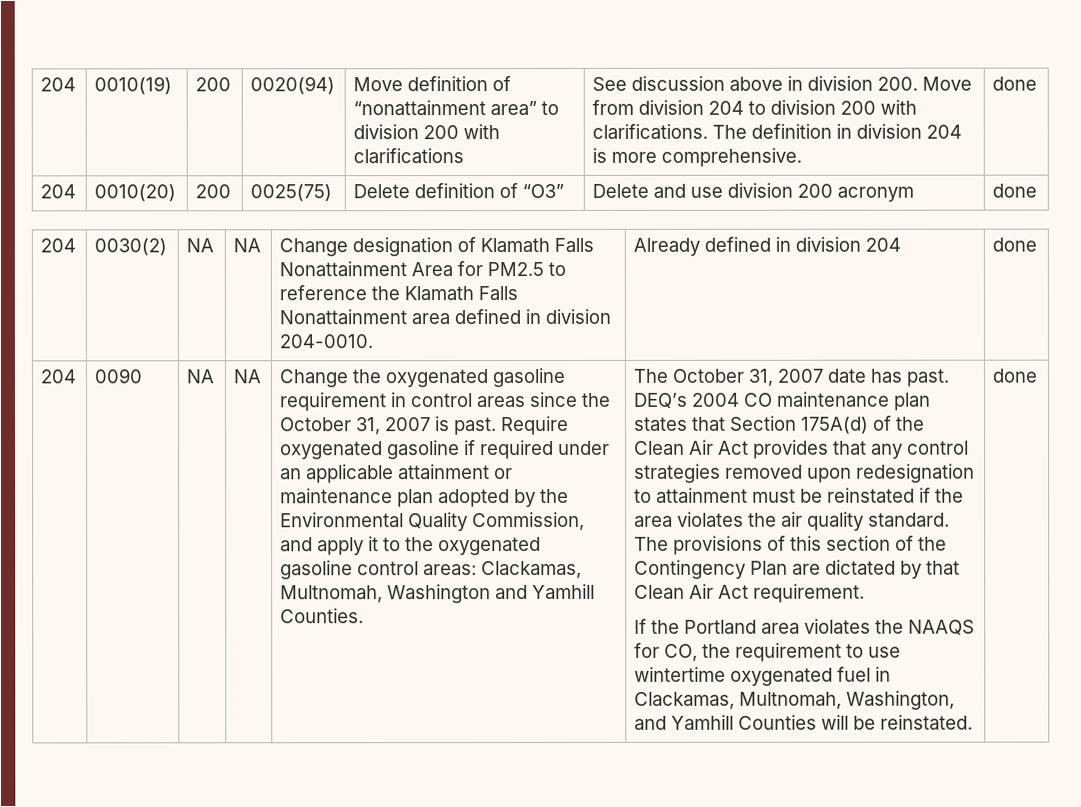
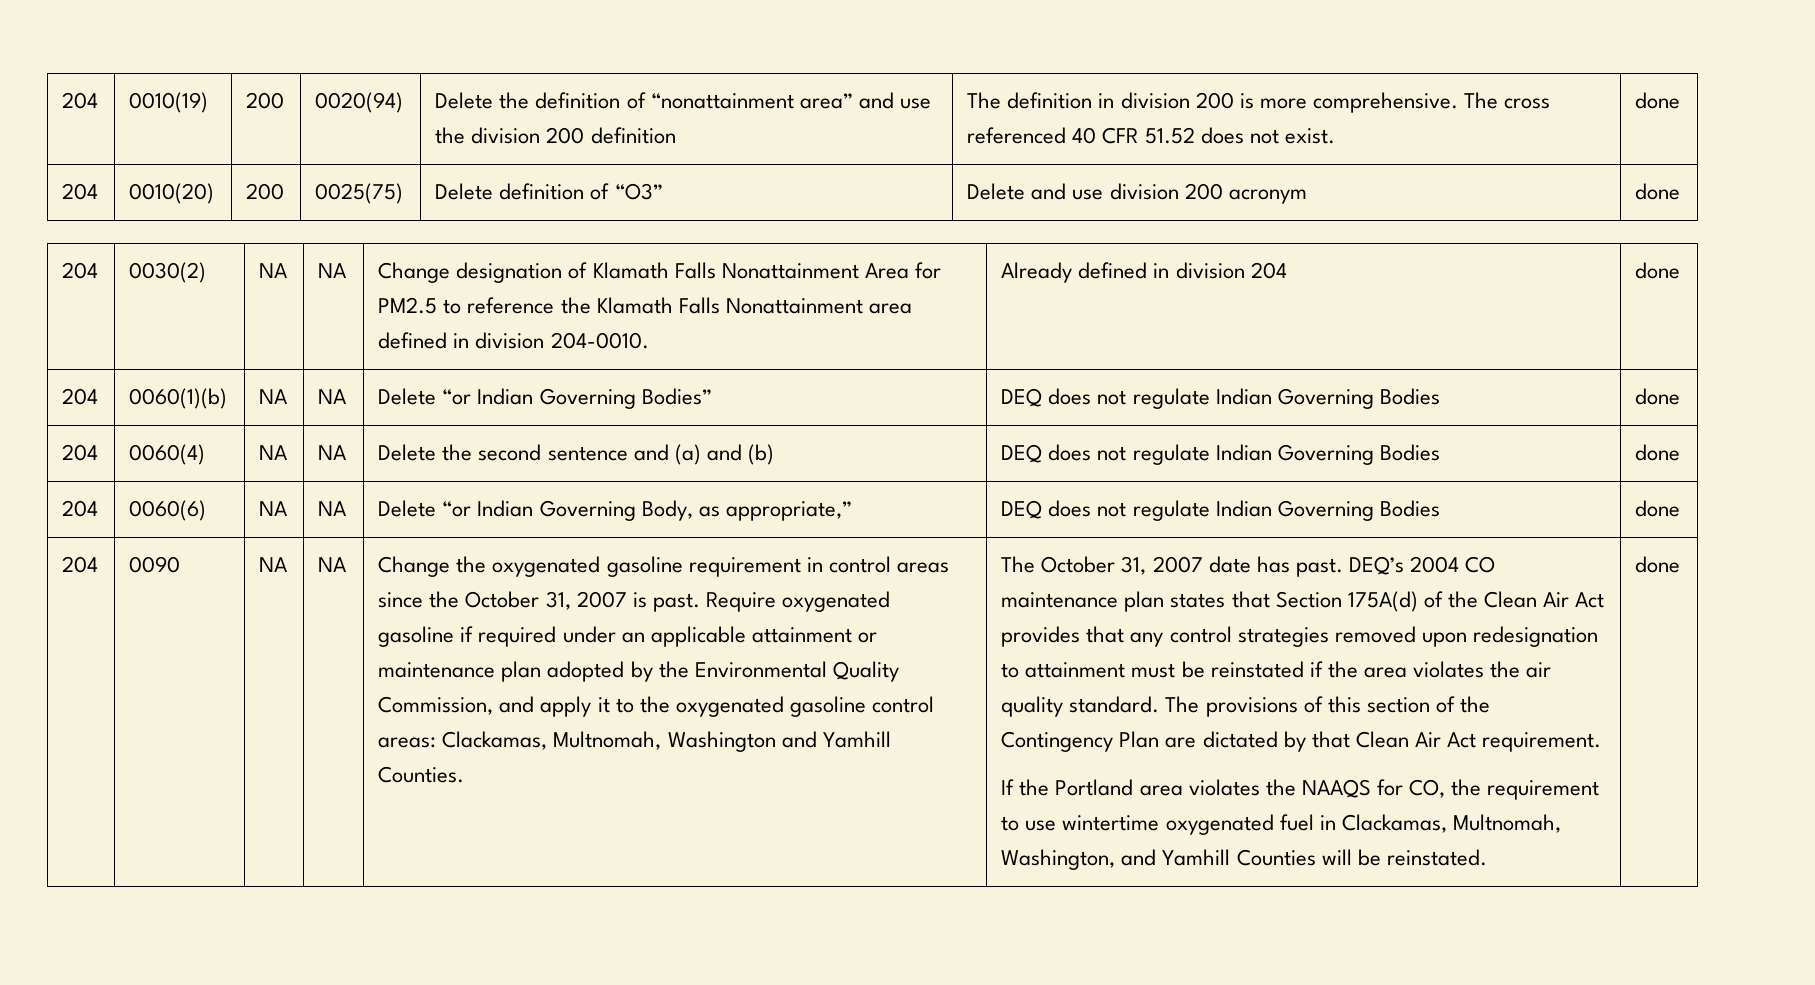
[353,77,404,92] Move -> [435,92,530,109] Delete the
[541,100,560,115] [353,124,501,140] [353,148,465,164] [592,75,973,91] [592,99,918,115] [592,123,709,139] to division 200 with clarifications | See discussion above in division 200. Move from division 204 to division 200 with clarifications. -> [858,92,931,109] [435,127,676,144] and use the division 200 definition |
[926,124,963,139] 204 -> [1195,92,1234,109] 200
(803, 157) none -> [1463,92,1550,109] [967,127,1335,144] The cross referenced 40 CFR 51.52 does not exist.
(1038, 244) none -> [62,388,99,405] [129,388,228,409] [259,389,288,404] [318,389,347,404] [378,388,712,409] [1001,388,1440,409] [1635,388,1681,405] [62,444,99,461] [129,444,206,465] [259,445,288,460] [318,445,347,460] [378,444,774,465] [1001,444,1440,465] [1635,444,1681,461] [62,500,99,517] [129,500,207,521] [259,501,288,516] [318,501,347,516] [378,500,852,521] [1001,500,1440,521] [1635,500,1681,517] // 204 | 0060(1)(b) | NA | NA | Delete “or Indian Governing Bodies” | DEQ does not regulate Indian Governing Bodies | done // 204 | 0060(4) | NA | NA | Delete the second sentence and (a) and (b) | DEQ does not regulate Indian Governing Bodies | done // 204 | 0060(6) | NA | NA | Delete “or Indian Governing Body, as appropriate,” | DEQ does not regulate Indian Governing Bodies | done

